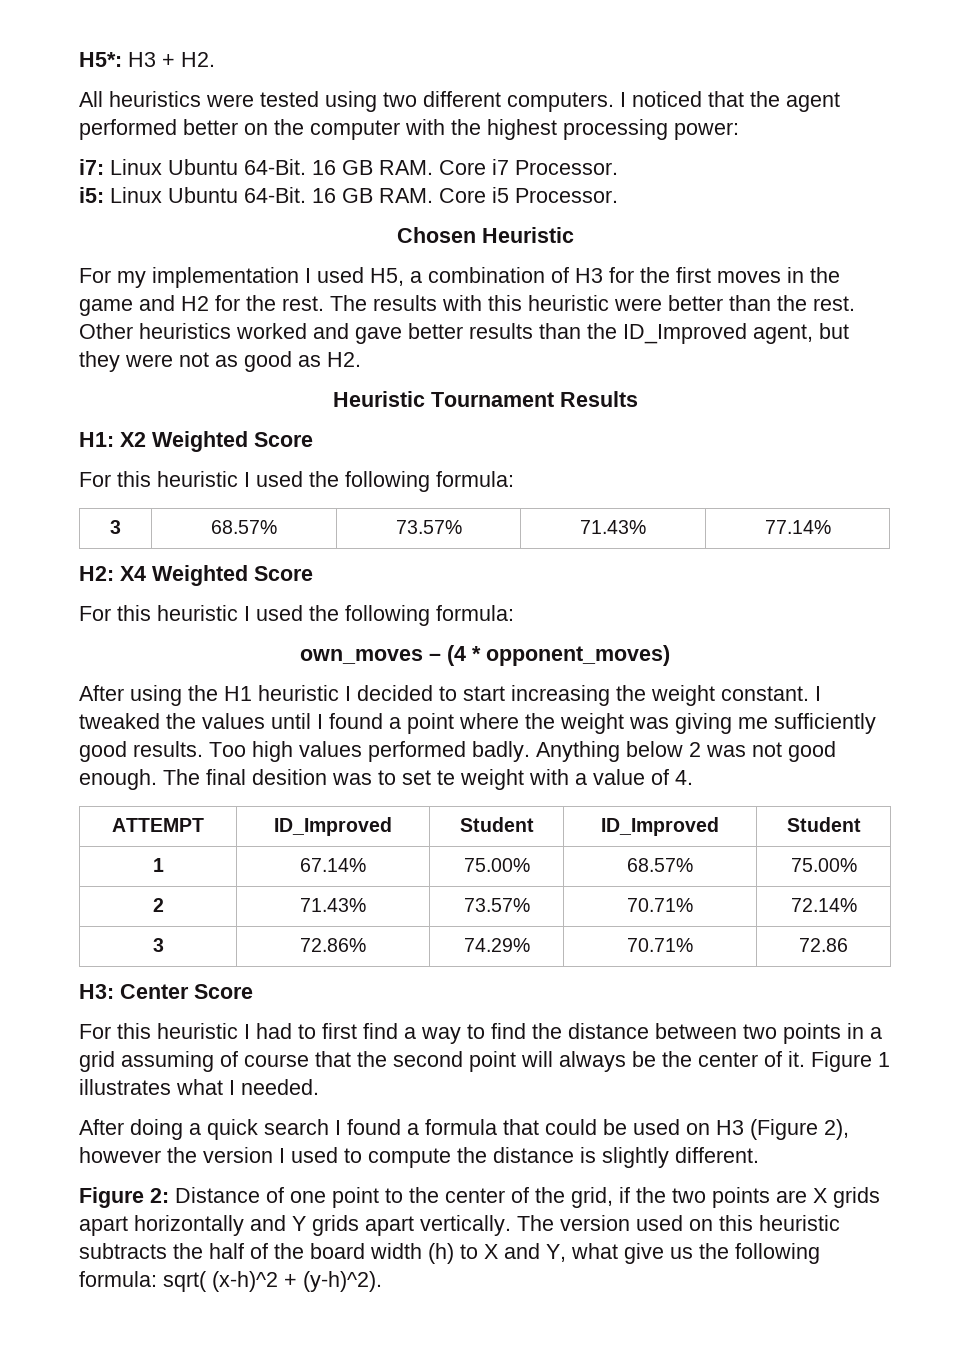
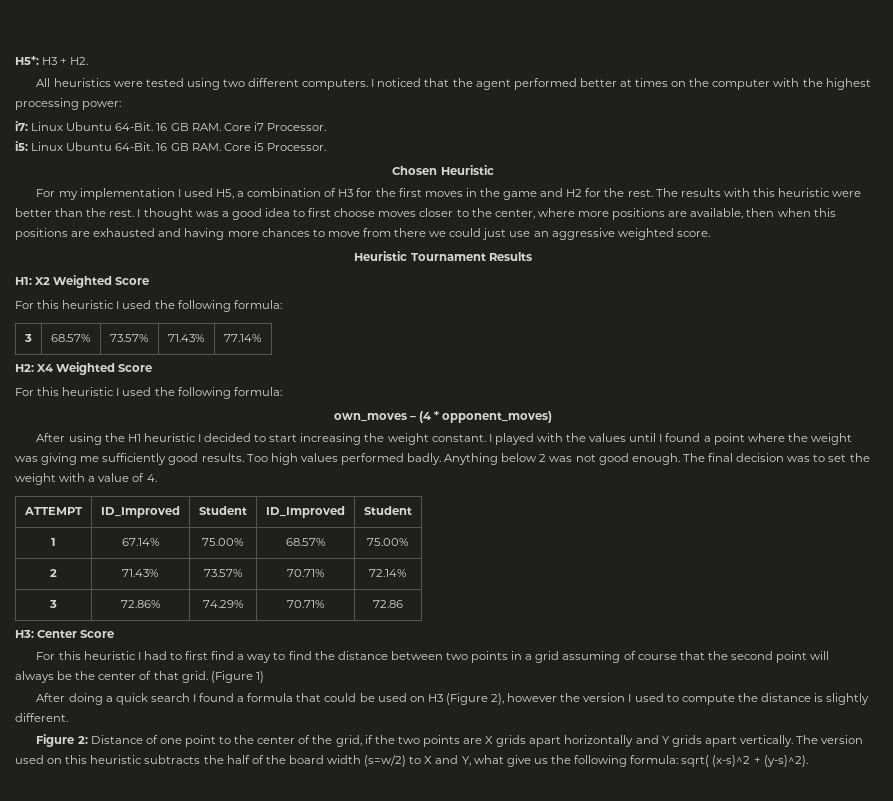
(238, 127) none -> [619,78,669,87] at times
[79,323,849,344] [79,351,361,372] Other heuristics worked and gave better results than the ID_Improved agent, but they were not as good as H2. -> [137,208,836,220] [15,228,710,240] I thought was a good idea to first choose moves closer to the center, where more positions are available, then when this positions are exhausted and having more chances to move from there we could just use an aggressive weighted score.
[79,713,160,729] tweaked -> [494,433,563,445] played with
[252,769,327,785] desition -> [736,453,785,462] decision
[437,770,455,785] te -> [849,453,870,462] the
[788,1051,890,1072] [79,1079,319,1095] it. Figure 1 illustrates what I needed. -> [153,671,264,683] that grid. (Figure 1)
[428,1243,454,1264] (h) -> [364,755,407,767] (s=w/2)
[212,1271,382,1292] (x-h)^2 + (y-h)^2). -> [712,755,808,767] (x-s)^2 + (y-s)^2).

